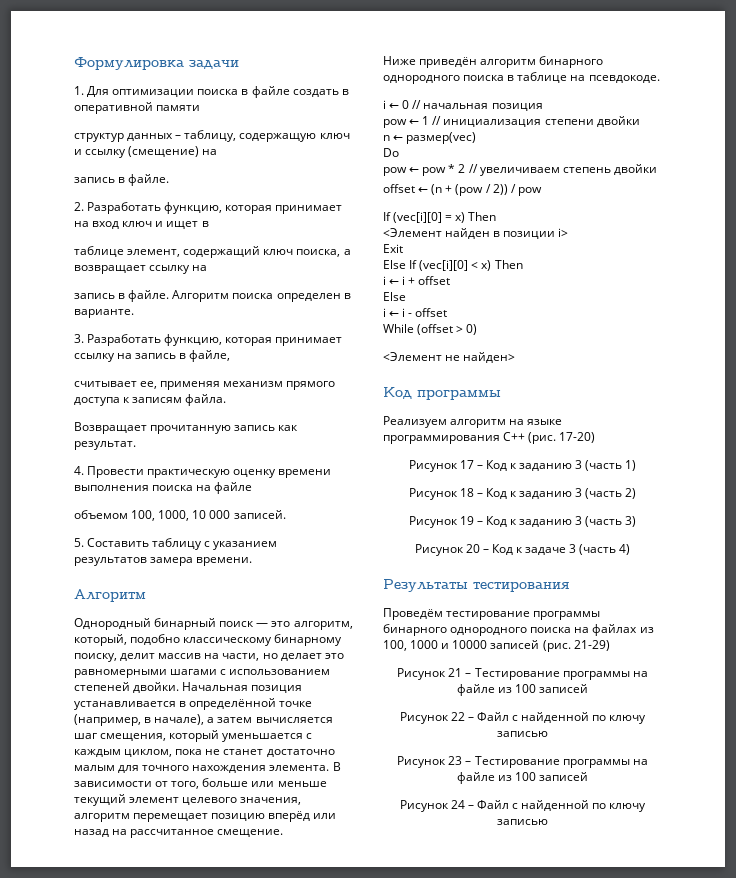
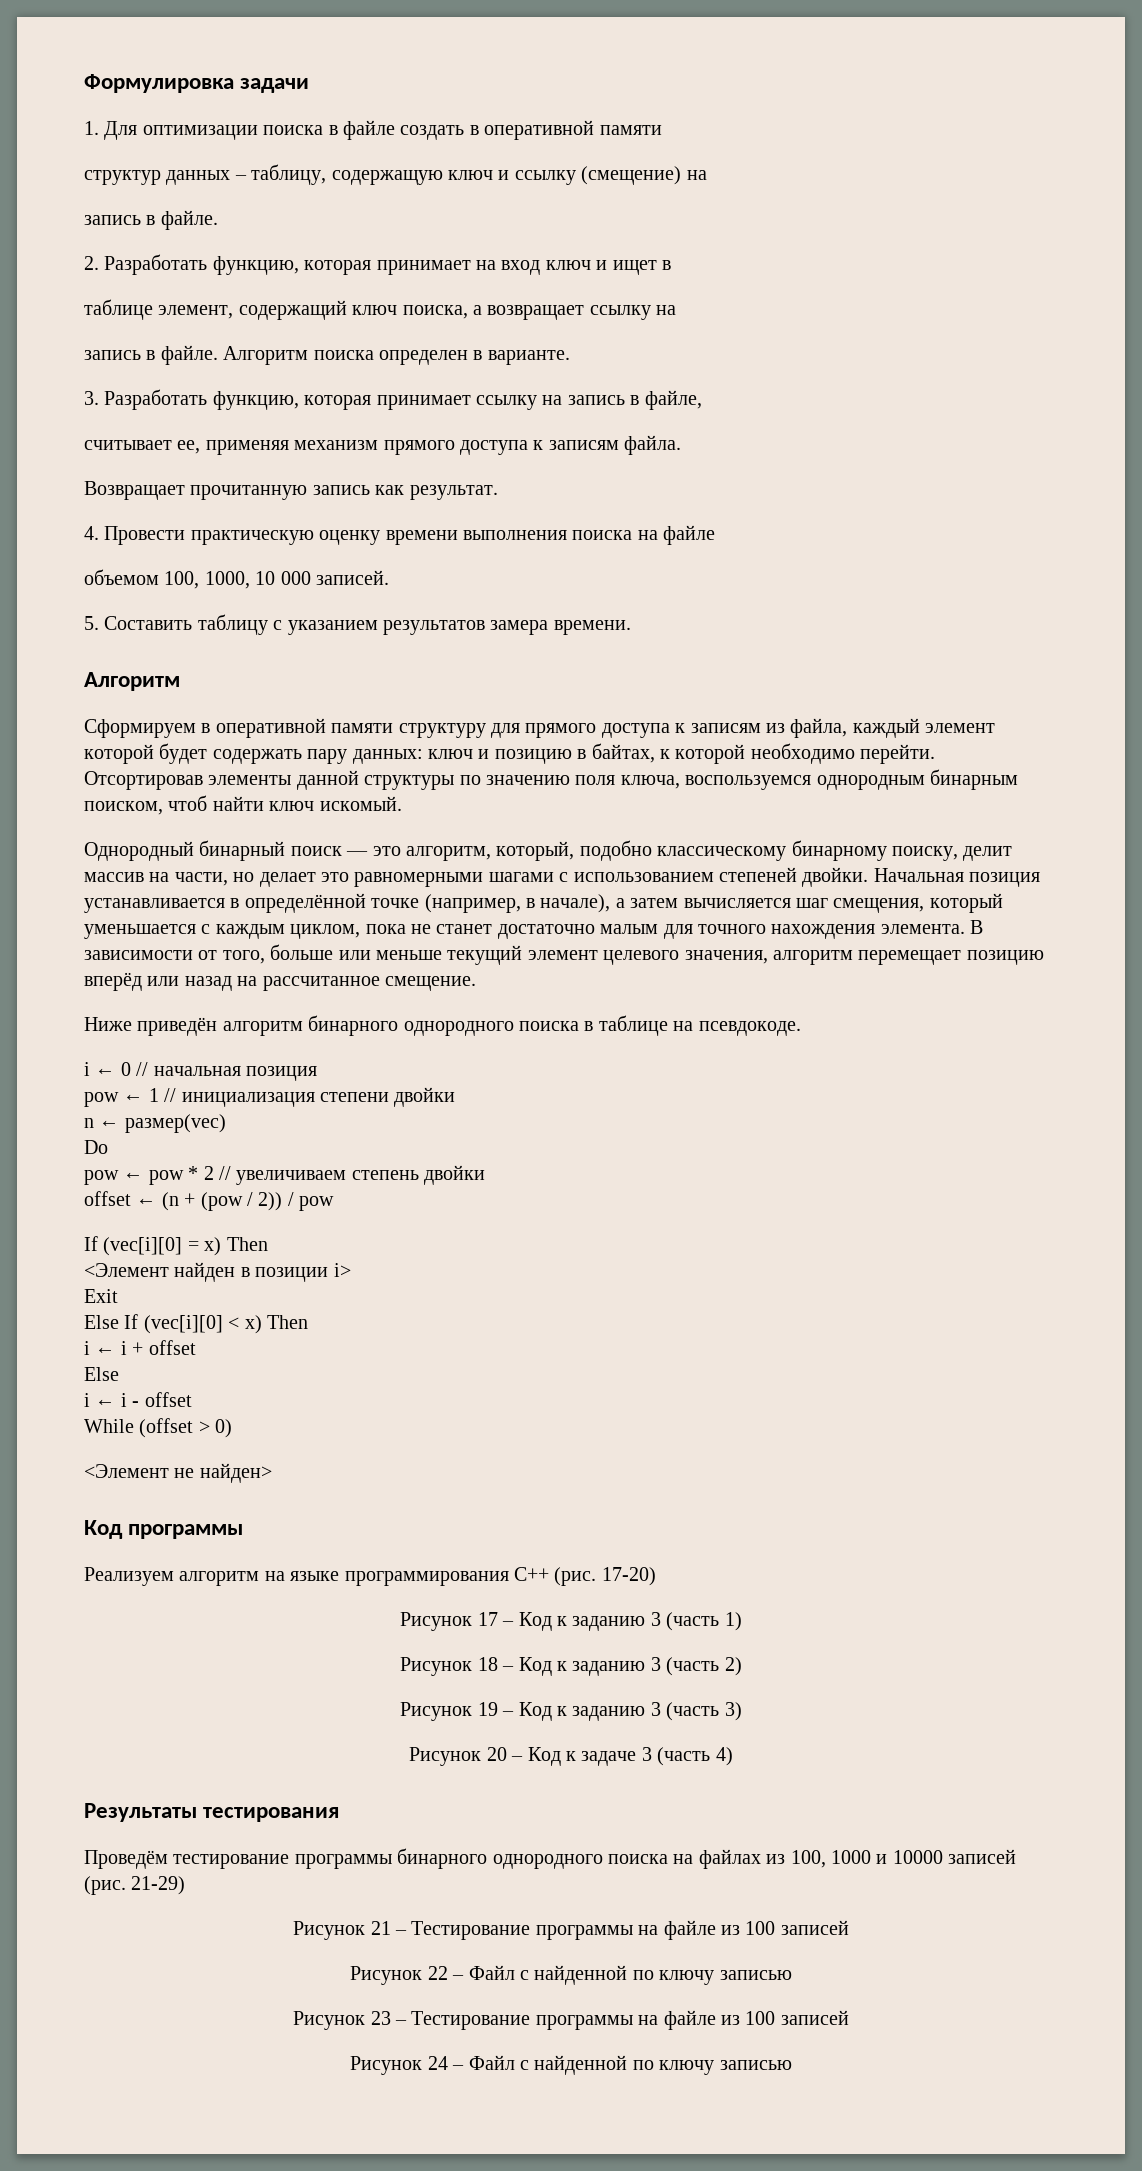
(146, 595) none -> [84,718,996,738] [84,743,936,764] [84,769,1018,790] [84,795,402,815] // Сформируем в оперативной памяти структуру для прямого доступа к записям из файла, каждый элемент которой будет содержать пару данных: ключ и позицию в байтах, к которой необходимо перейти. Отсортировав элементы данной структуры по значению поля ключа, воспользуемся однородным бинарным поиском, чтоб найти ключ искомый.

